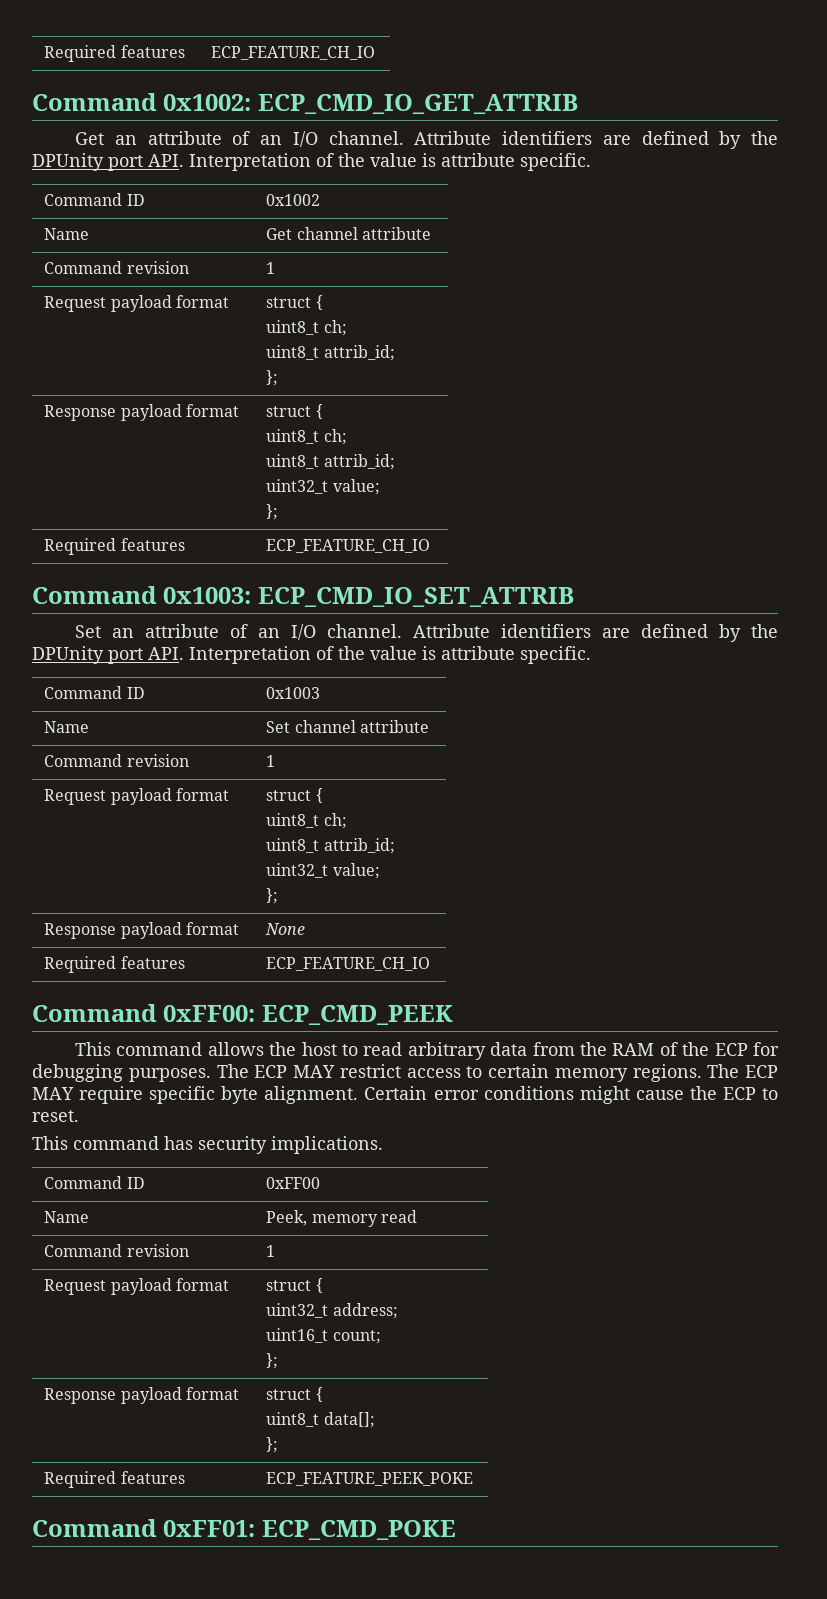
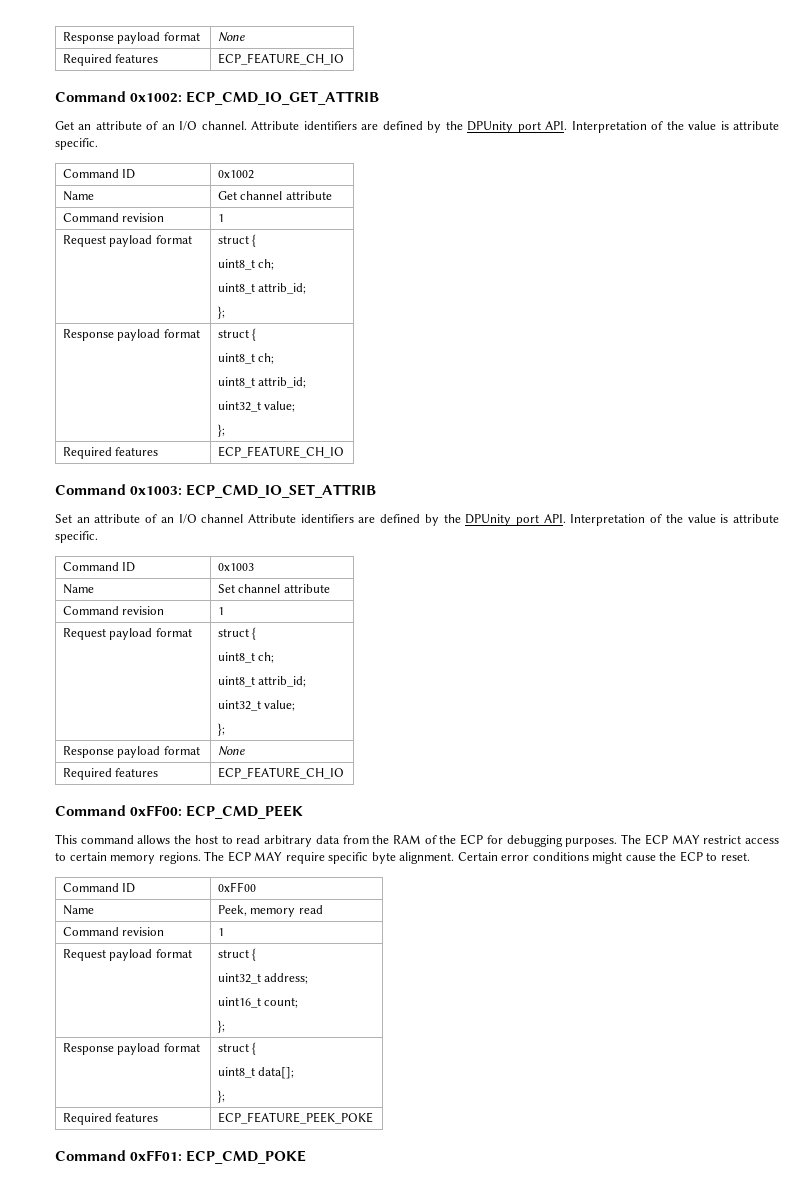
(44, 53) none -> [62,32,200,44] [217,32,245,42] Response payload format | None //
[327,624,403,638] channel. -> [201,514,244,523] channel
[32,1136,383,1154] // This command has security implications. -> (750, 856) none

